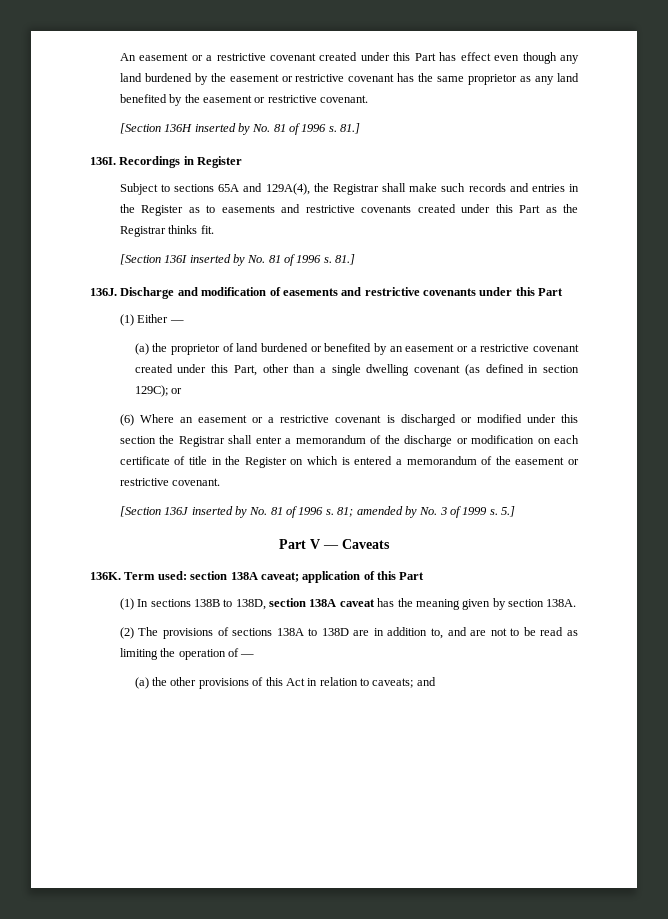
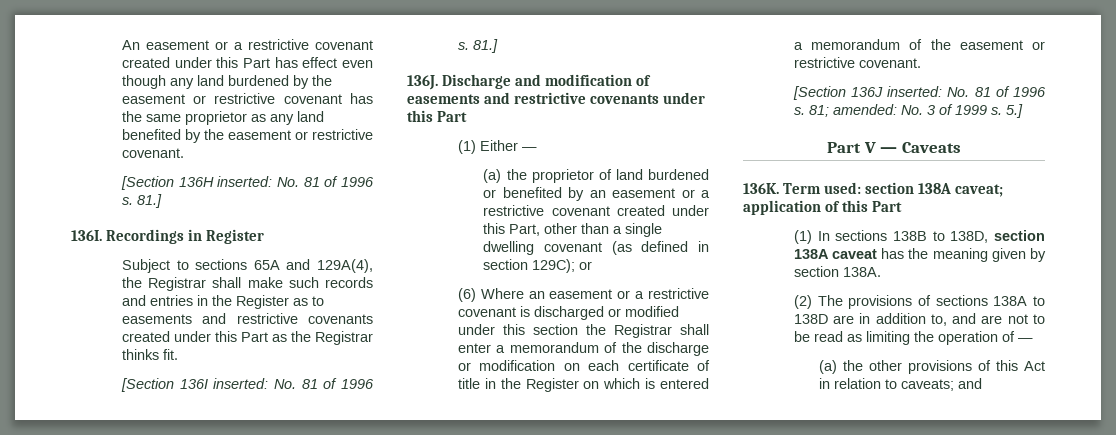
[194,123,250,135] inserted by -> [217,176,273,187] inserted:
[189,254,245,266] inserted by -> [213,378,269,389] inserted:
[191,506,247,518] inserted by -> [887,86,943,97] inserted:
[356,506,417,518] amended by -> [832,104,897,115] amended:

